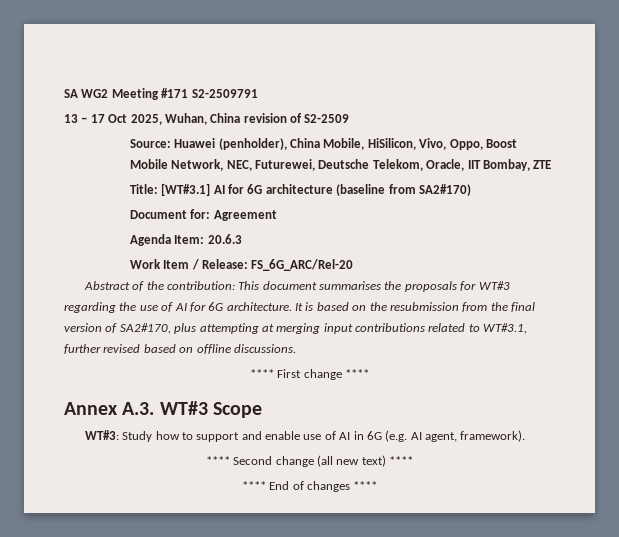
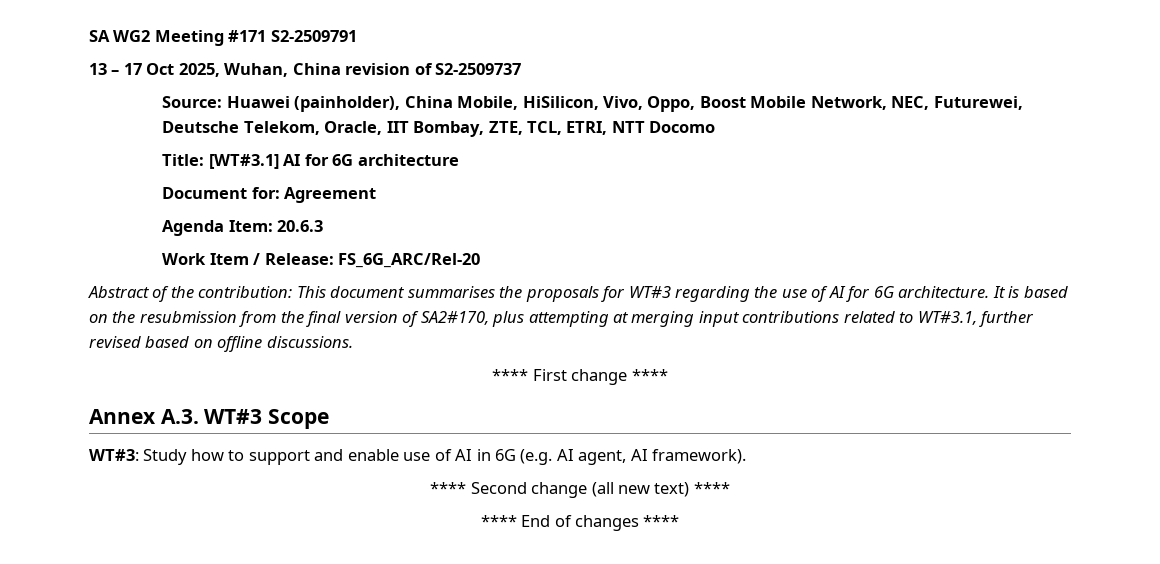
[304,114,350,123] S2-2509 -> [435,63,522,75] S2-2509737
[218,138,287,150] (penholder), -> [294,96,401,112] (painholder),
[533,160,552,169] ZTE -> [488,121,716,135] ZTE, TCL, ETRI, NTT Docomo
[336,184,471,196] (baseline from SA2#170) -> (459, 160) none
(458, 437) none -> [630,449,648,461] AI

